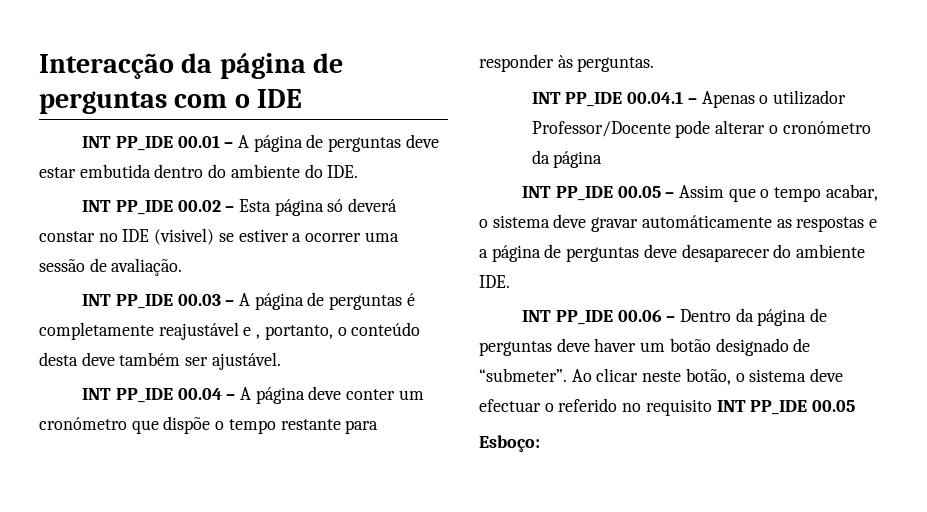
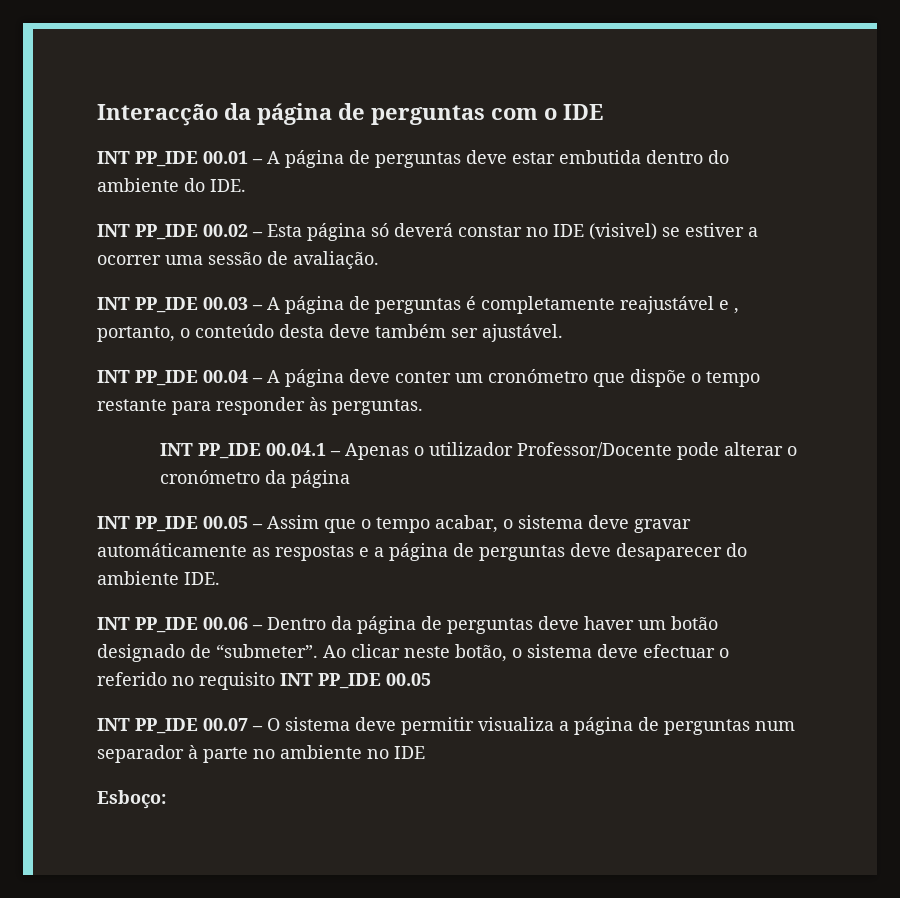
(856, 406) none -> [97,717,795,735] [97,745,425,763] // INT PP_IDE 00.07 – O sistema deve permitir visualiza a página de perguntas num separador à parte no ambiente no IDE

